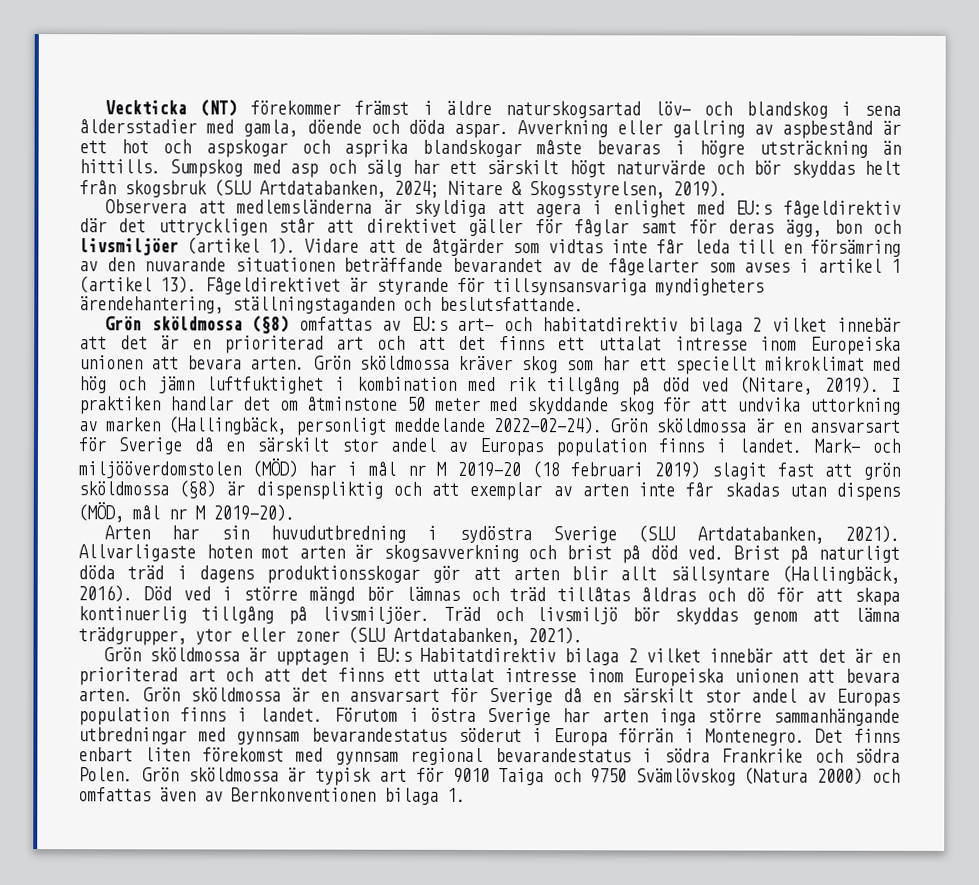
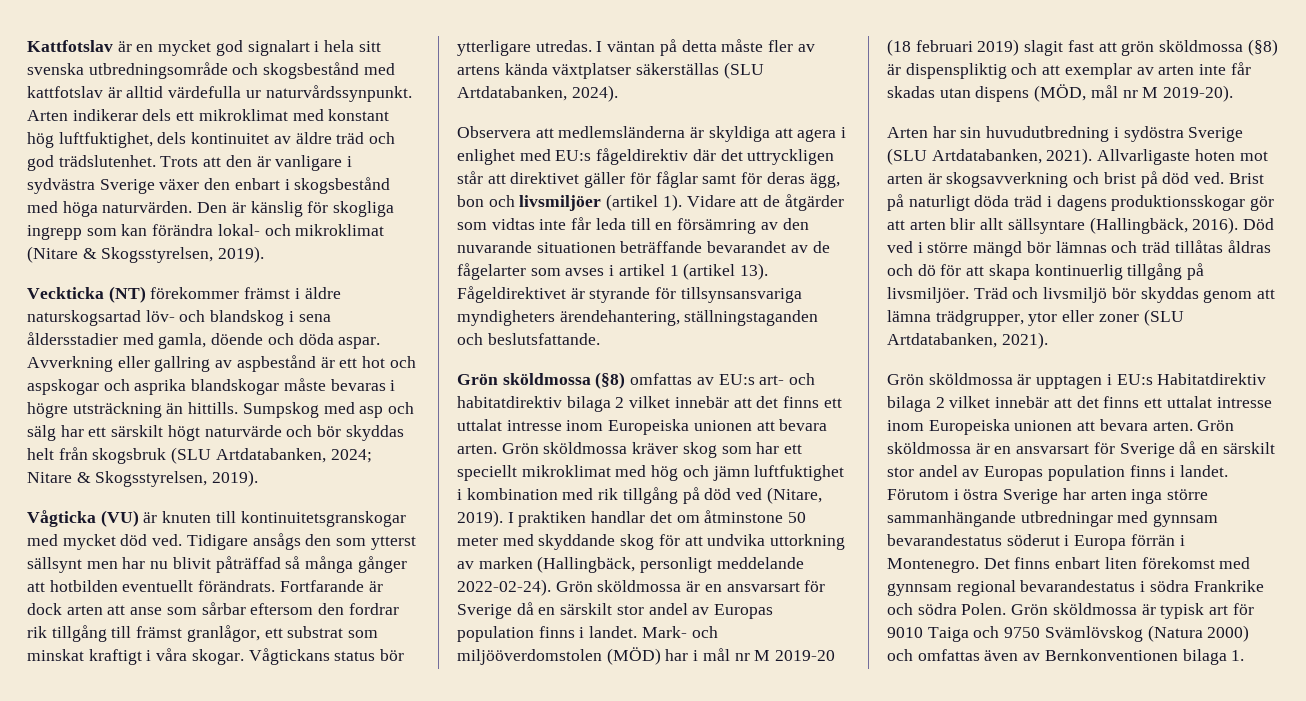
(104, 107) none -> [27,40,381,56] [27,62,395,79] [27,85,412,102] [27,109,390,121] [27,132,396,148] [27,155,353,171] [27,177,391,194] [27,201,395,217] [27,224,385,240] [27,246,265,263] Kattfotslav är en mycket god signalart i hela sitt svenska utbredningsområde och skogsbestånd med kattfotslav är alltid värdefulla ur naturvårdssynpunkt. Arten indikerar dels ett mikroklimat med konstant hög luftfuktighet, dels kontinuitet av äldre träd och god trädslutenhet. Trots att den är vanligare i sydvästra Sverige växer den enbart i skogsbestånd med höga naturvärden. Den är känslig för skogliga ingrepp som kan förändra lokal- och mikroklimat (Nitare & Skogsstyrelsen, 2019). //
(728, 189) none -> [27,510,406,527] [27,533,416,550] [27,556,407,573] [27,580,383,592] [27,602,399,615] [27,625,379,642] [27,648,405,665] [457,39,815,56] [457,62,764,79] [457,85,618,102] // Vågticka (VU) är knuten till kontinuitetsgranskogar med mycket död ved. Tidigare ansågs den som ytterst sällsynt men har nu blivit påträffad så många gånger att hotbilden eventuellt förändrats. Fortfarande är dock arten att anse som sårbar eftersom den fordrar rik tillgång till främst granlågor, ett substrat som minskat kraftigt i våra skogar. Vågtickans status bör ytterligare utredas. I väntan på detta måste fler av artens kända växtplatser säkerställas (SLU Artdatabanken, 2024).
[160,335,487,354] är en prioriterad art och att det -> (779, 402) none
[853,648,901,663] [78,667,329,686] är en prioriterad art och att det -> (1099, 402) none

